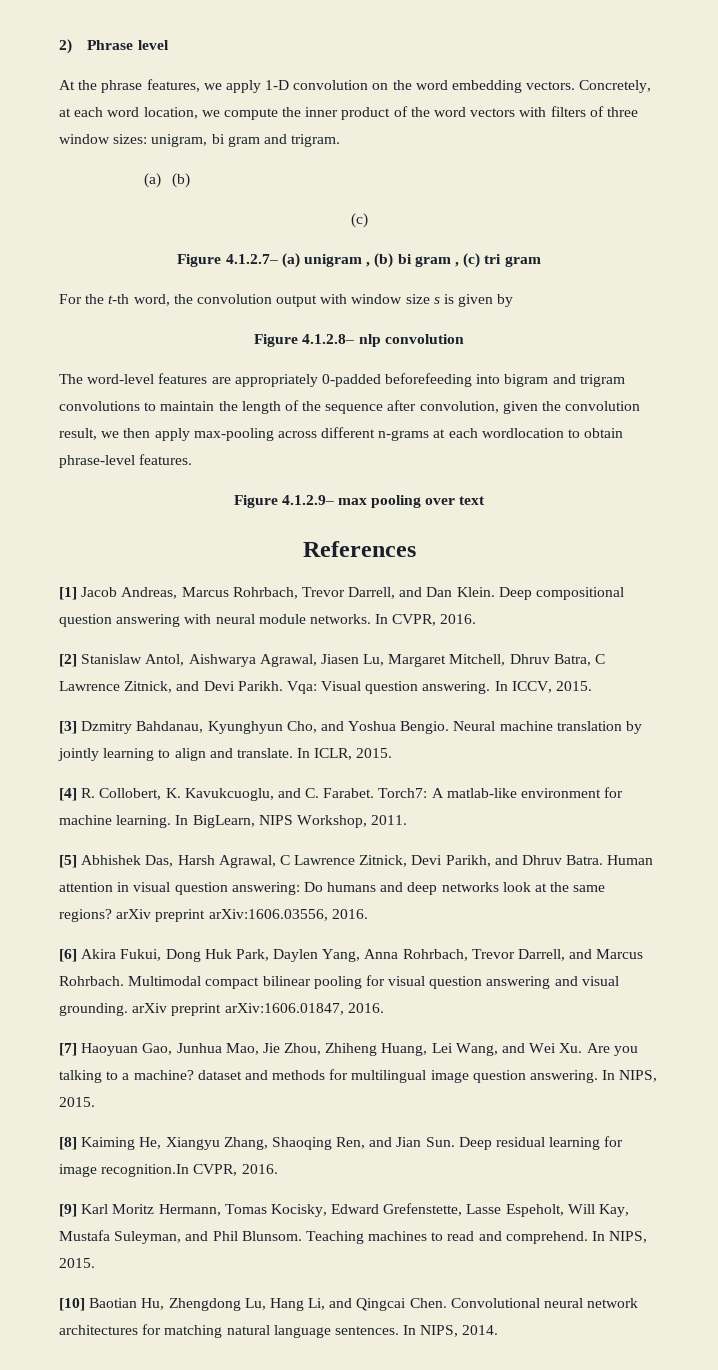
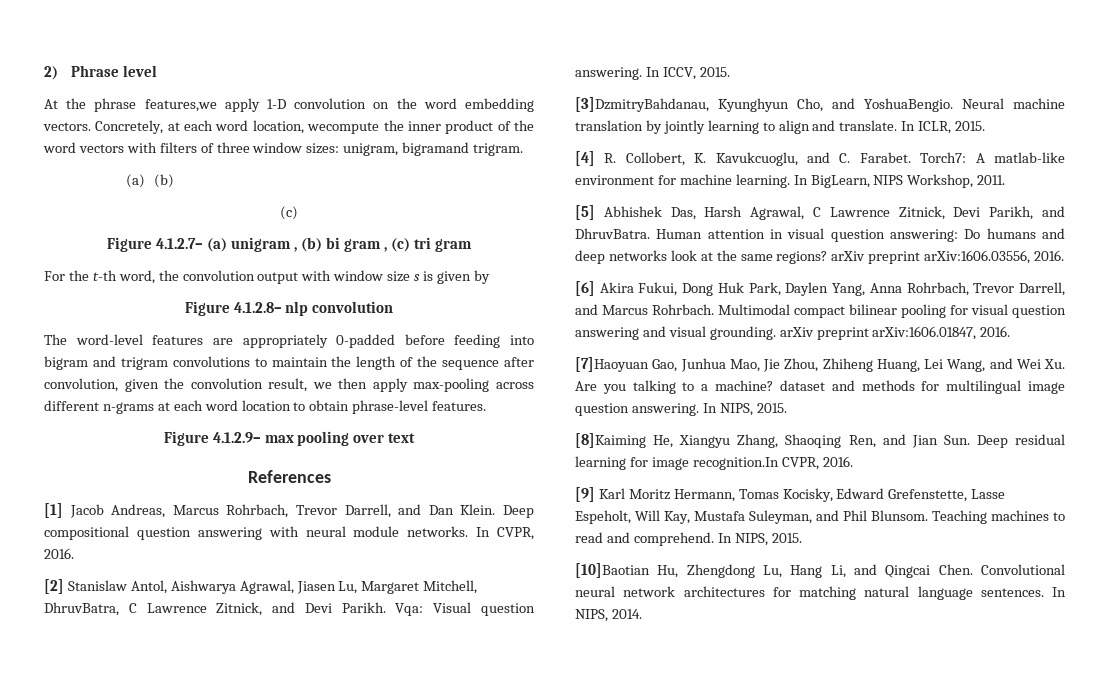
[146,79,222,92] features, we -> [144,99,217,112] features,we
[201,108,278,120] we compute -> [307,122,380,134] wecompute
[211,134,287,147] bi gram and -> [402,142,470,156] bigramand
[385,373,473,387] beforefeeding -> [404,334,501,348] before feeding
[481,428,564,438] wordlocation -> [204,400,291,411] word location
[509,654,591,666] Dhruv Batra, -> [44,602,119,616] DhruvBatra,
[59,721,204,734] [3] Dzmitry Bahdanau, -> [575,97,709,112] [3]DzmitryBahdanau,
[348,721,450,734] Yoshua Bengio. -> [864,98,953,112] YoshuaBengio.
[522,855,604,865] Dhruv Batra. -> [575,228,650,239] DhruvBatra.
[59,1043,139,1056] [7] Haoyuan -> [575,357,649,372] [7]Haoyuan
[59,1137,136,1150] [8] Kaiming -> [575,433,646,448] [8]Kaiming
[59,1298,138,1311] [10] Baotian -> [575,563,650,578] [10]Baotian

